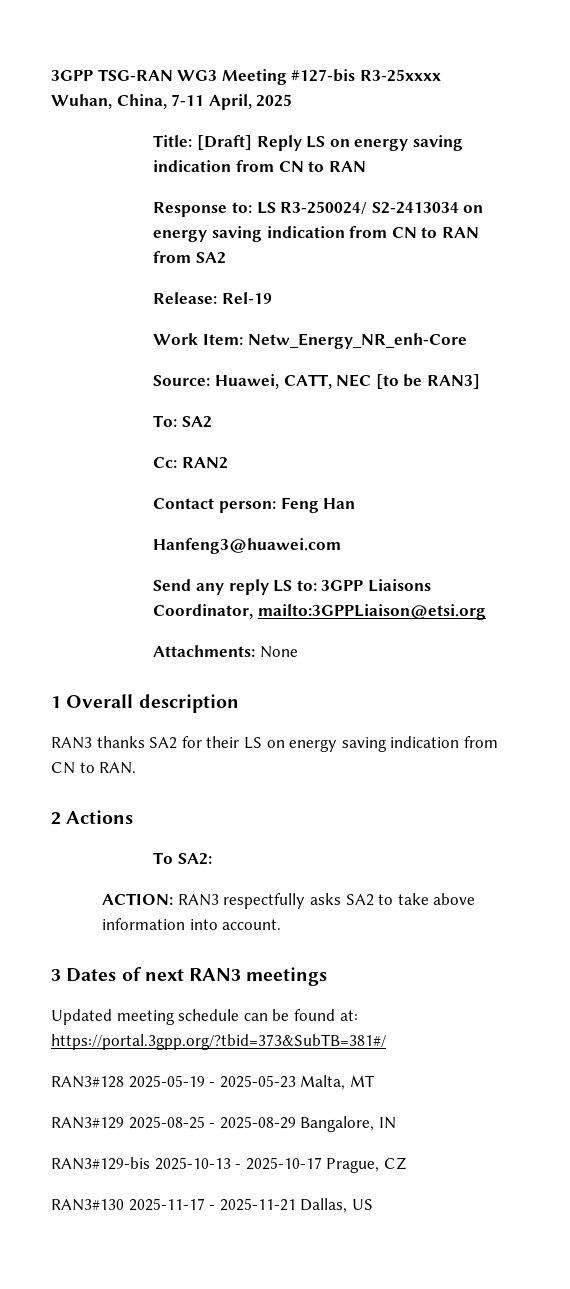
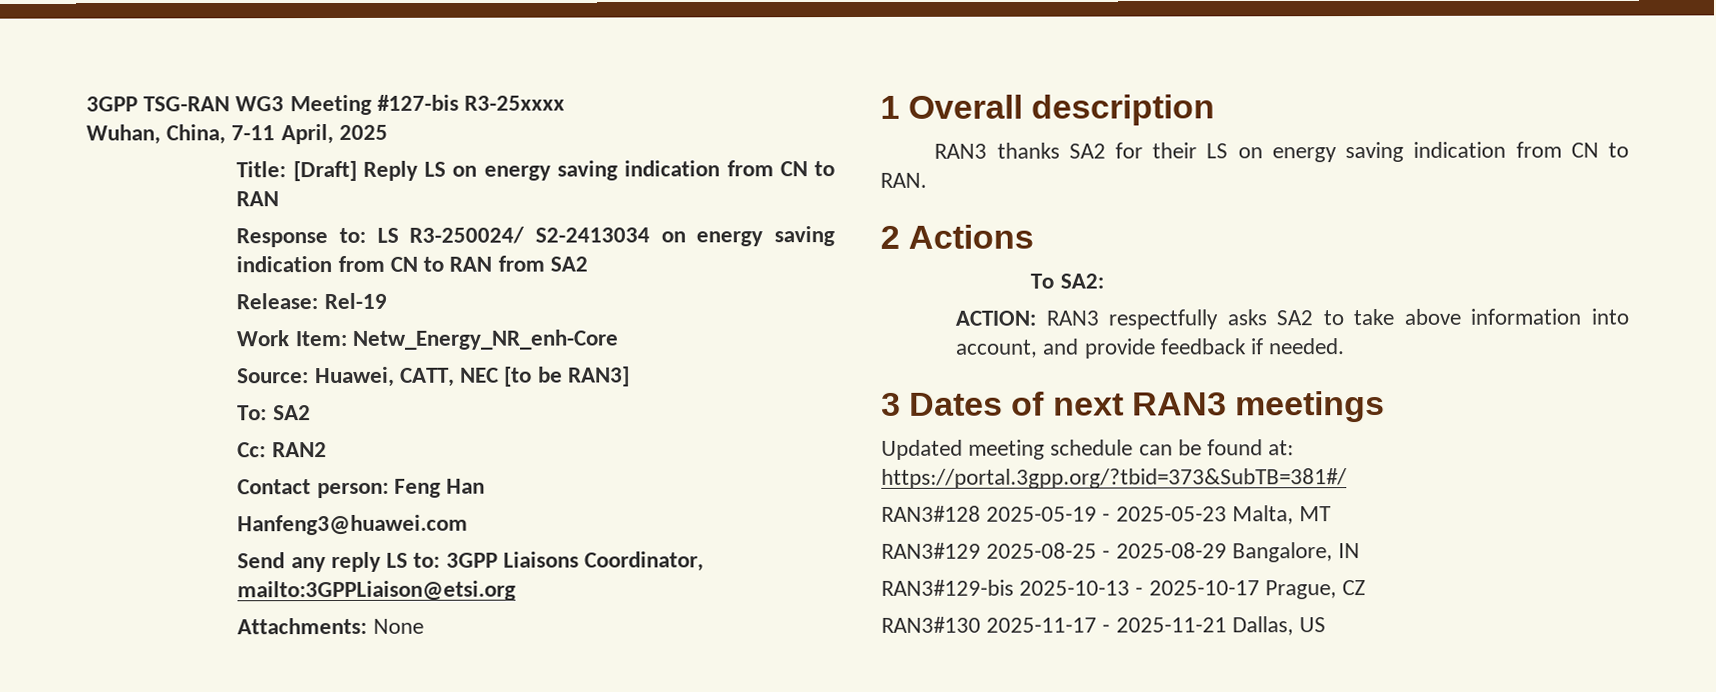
[222,919,282,930] account. -> [955,338,1346,359] account, and provide feedback if needed.

